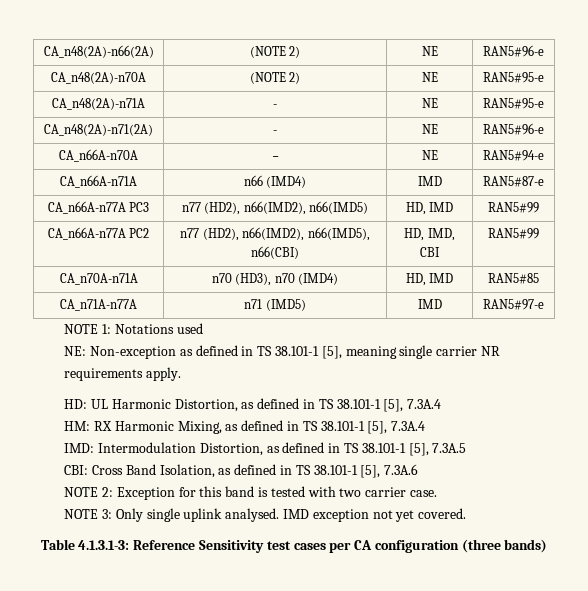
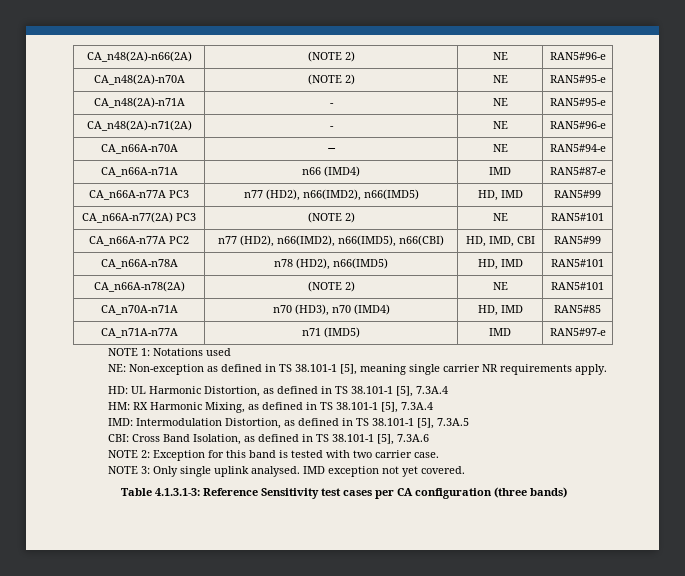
(539, 207) none -> [82,212,196,223] [307,212,355,223] [492,213,508,221] [551,213,604,221] // CA_n66A-n77(2A) PC3 | (NOTE 2) | NE | RAN5#101
(539, 233) none -> [100,259,178,269] [274,258,388,270] [477,259,523,270] [551,259,604,267] [93,281,185,292] [307,281,355,292] [492,282,508,290] [551,282,604,290] // CA_n66A-n78A | n78 (HD2), n66(IMD5) | HD, IMD | RAN5#101 // CA_n66A-n78(2A) | (NOTE 2) | NE | RAN5#101

